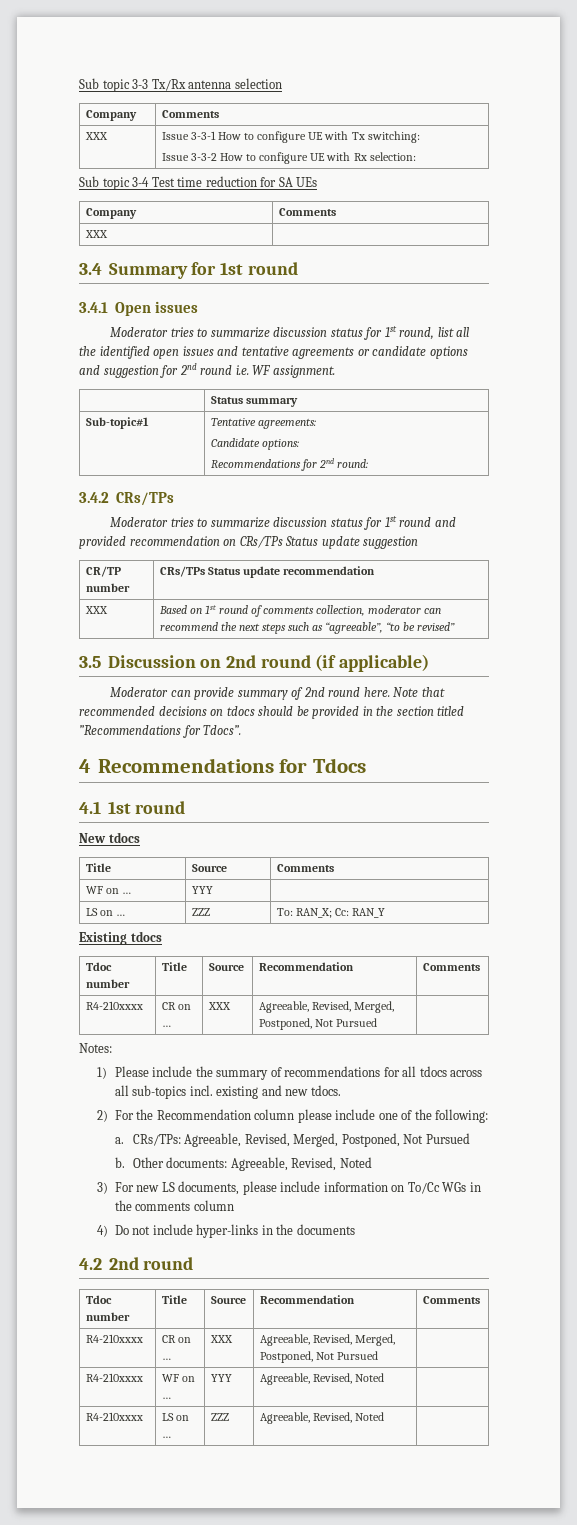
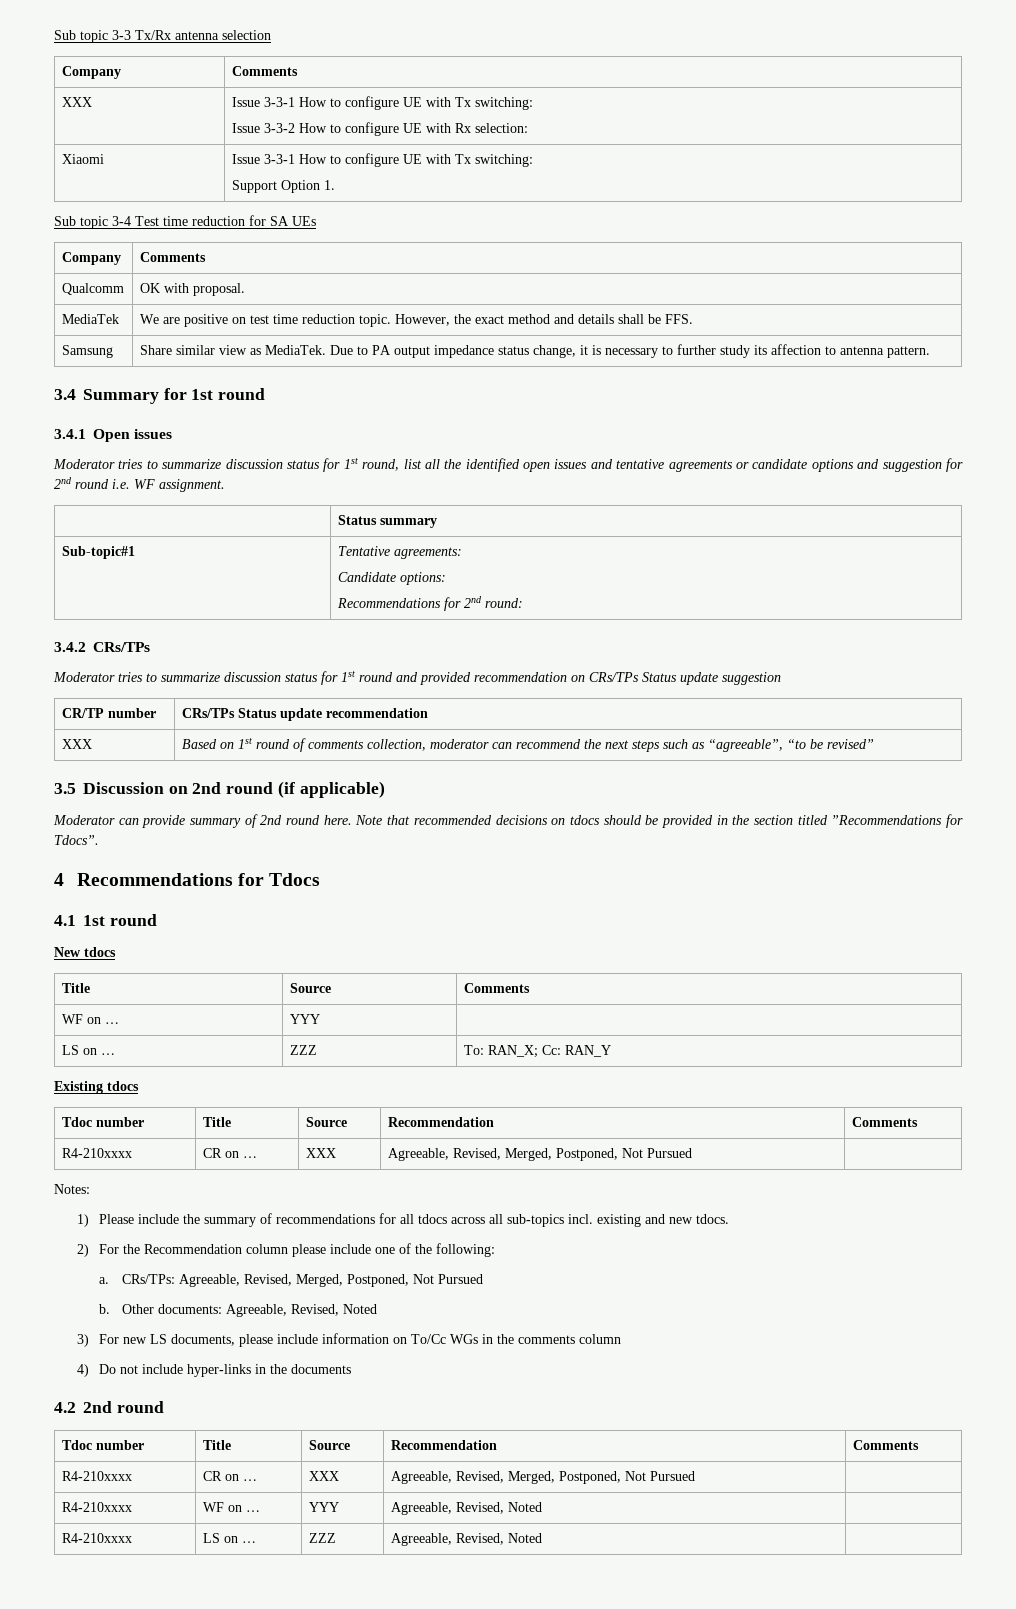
(416, 156) none -> [61,154,104,164] [231,153,533,167] [231,180,335,193] // Xiaomi | Issue 3-3-1 How to configure UE with Tx switching: // Support Option 1.
[84,230,108,238] XXX | -> [61,283,124,295] [139,283,245,296] [61,314,119,324] [139,314,693,327] [61,345,113,358] [139,344,930,358] Qualcomm | OK with proposal. // MediaTek | We are positive on test time reduction topic. However, the exact method and details shall be FFS. // Samsung | Share similar view as MediaTek. Due to PA output impedance status change, it is necessary to further study its affection to antenna pattern.

